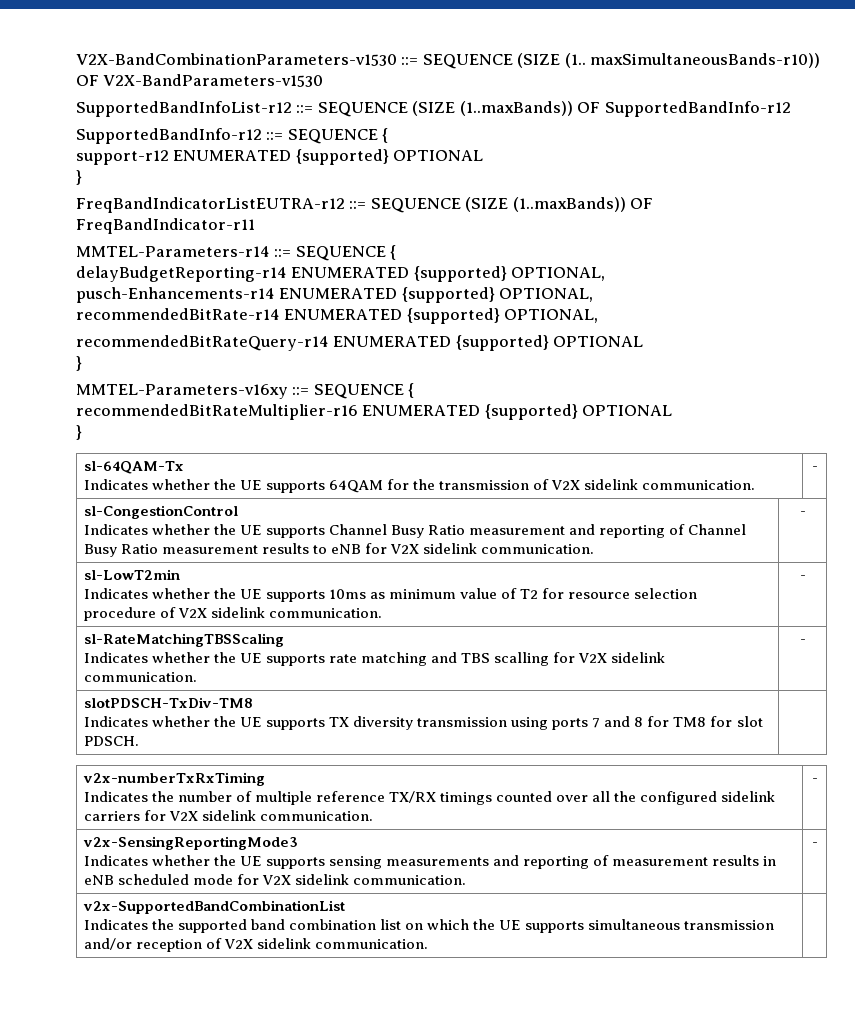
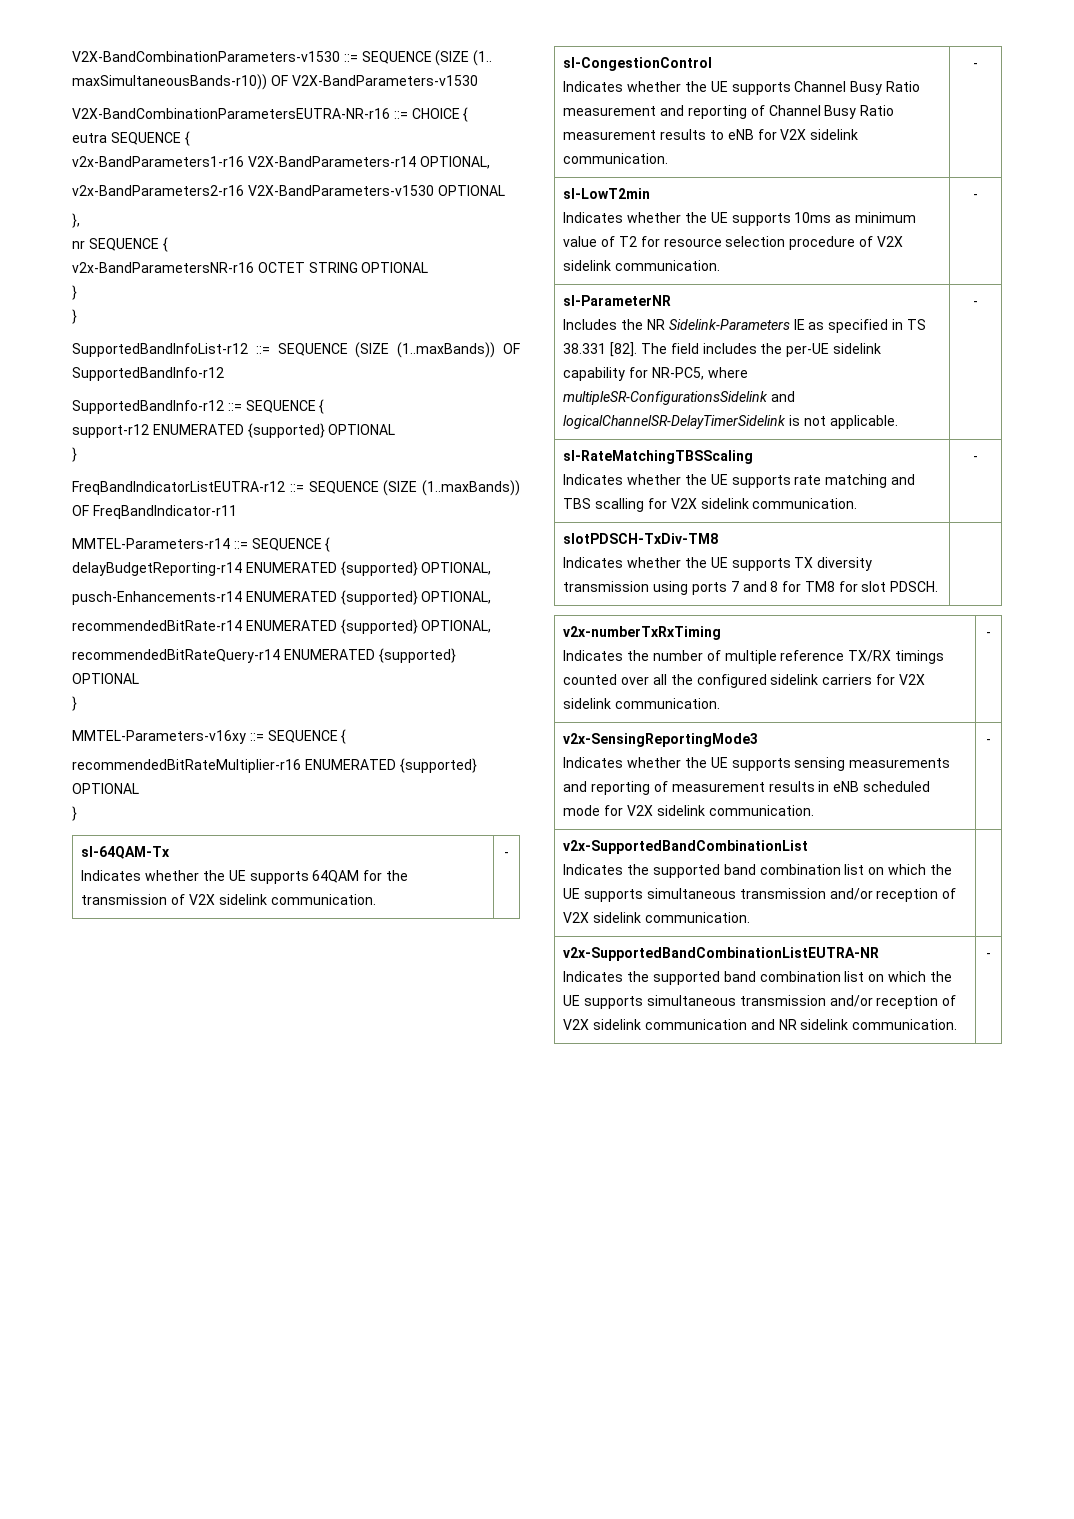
(324, 80) none -> [72,107,469,122] [72,131,190,146] [72,156,490,169] [72,185,505,196] [72,213,80,228] [72,237,168,252] [72,262,429,273] [72,285,77,300] [72,309,77,324] // V2X-BandCombinationParametersEUTRA-NR-r16 ::= CHOICE { // eutra SEQUENCE { // v2x-BandParameters1-r16 V2X-BandParameters-r14 OPTIONAL, // v2x-BandParameters2-r16 V2X-BandParameters-v1530 OPTIONAL // }, // nr SEQUENCE { // v2x-BandParametersNR-r16 OCTET STRING OPTIONAL // } // }
(806, 577) none -> [563,295,672,306] [563,319,926,333] [563,342,881,357] [563,367,748,381] [563,391,796,405] [563,415,898,429] [973,301,978,306] // sl-ParameterNR // Includes the NR Sidelink-Parameters IE as specified in TS 38.331 [82]. The field includes the per-UE sidelink capability for NR-PC5, where multipleSR-ConfigurationsSidelink and logicalChannelSR-DelayTimerSidelink is not applicable. | -
(428, 944) none -> [563,947,880,961] [563,971,952,985] [563,995,957,1009] [563,1019,958,1030] [986,953,991,958] // v2x-SupportedBandCombinationListEUTRA-NR // Indicates the supported band combination list on which the UE supports simultaneous transmission and/or reception of V2X sidelink communication and NR sidelink communication. | -

